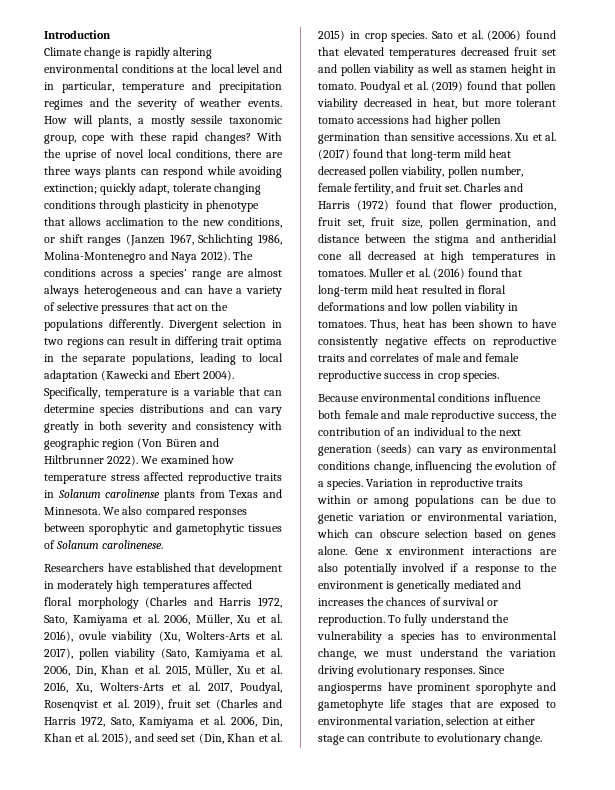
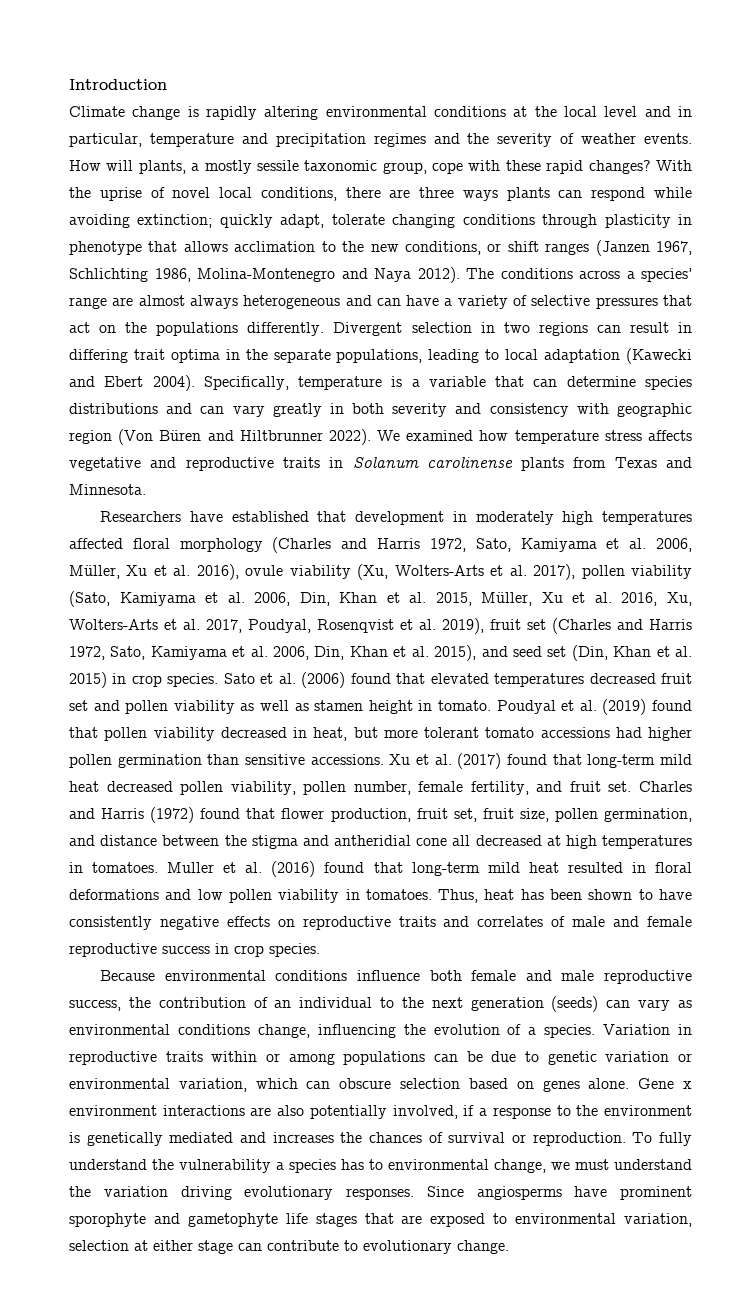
[144,472,183,481] affected -> [648,430,692,441] [69,457,177,471] affects vegetative and
[103,506,247,518] [44,523,282,535] [44,540,164,549] We also compared responses between sporophytic and gametophytic tissues of Solanum carolinenese. -> (146, 489) none
[402,563,445,572] involved -> [392,1105,458,1119] involved,

